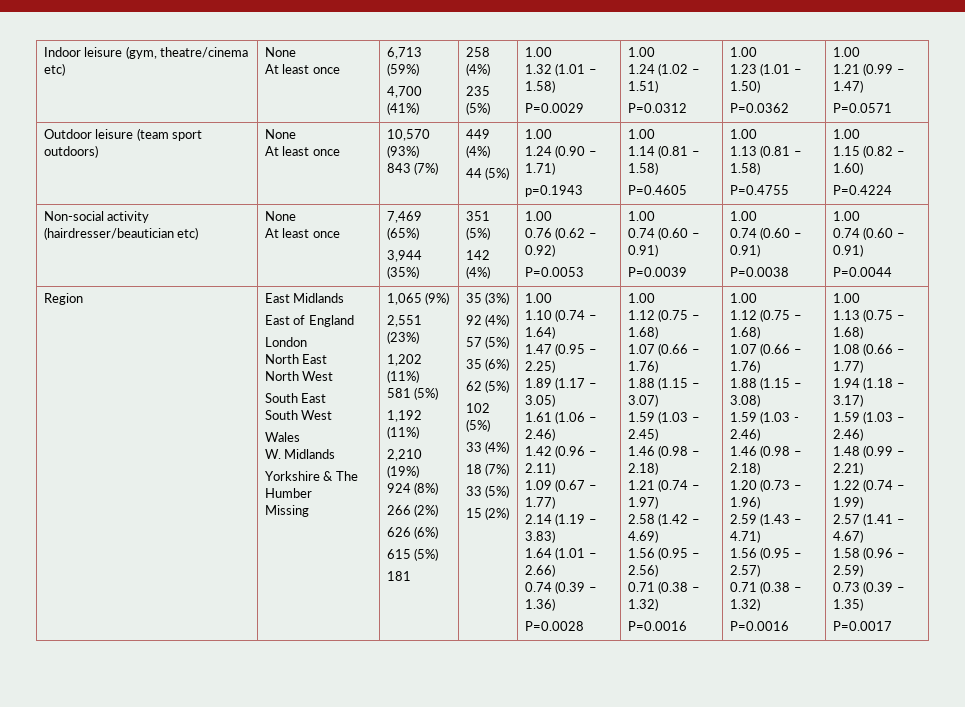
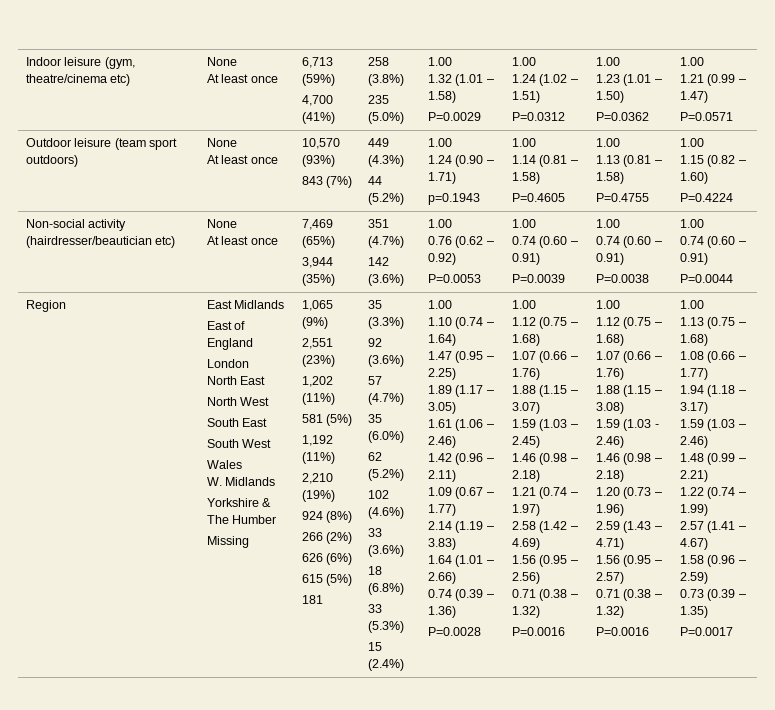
[465,63,490,76] (4%) -> [367,74,404,86] (3.8%)
[465,102,490,115] (5%) -> [367,112,404,124] (5.0%)
[465,145,490,158] (4%) -> [367,155,404,167] (4.3%)
[485,167,510,180] (5%) -> [367,193,404,205] (5.2%)
[465,227,490,240] (5%) -> [367,236,404,248] (4.7%)
[465,266,490,279] (4%) -> [367,274,404,286] (3.6%)
[485,292,510,305] (3%) -> [367,317,404,329] (3.3%)
[485,314,510,327] (4%) -> [367,355,404,367] (3.6%)
[485,336,510,349] [465,358,510,371] (5%) // 35 (6%) -> [367,393,404,405] [367,414,382,423] [367,431,404,443] (4.7%) // 35 (6.0%)
[485,380,510,393] (5%) -> [367,469,404,481] (5.2%)
[465,419,490,432] [465,441,510,454] (5%) // 33 (4%) -> [367,507,404,519] [367,528,382,537] [367,545,404,557] (4.6%) // 33 (3.6%)
[485,463,510,476] [465,485,510,498] (7%) // 33 (5%) -> [367,583,404,595] [367,604,382,613] [367,621,404,633] (6.8%) // 33 (5.3%)
[485,507,510,520] (2%) -> [367,659,404,671] (2.4%)

